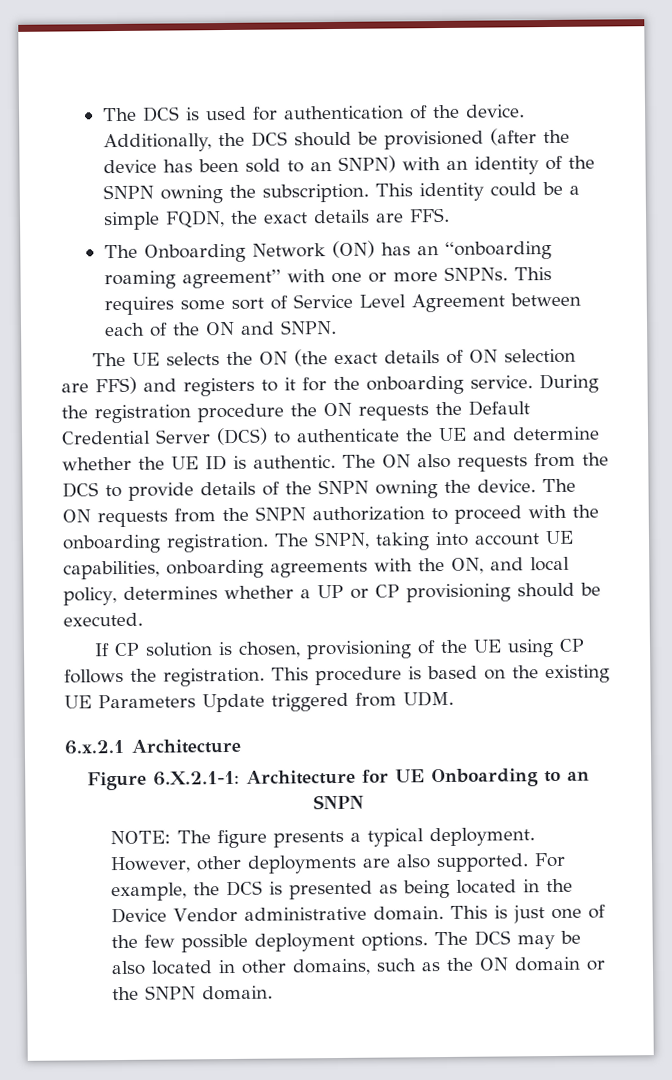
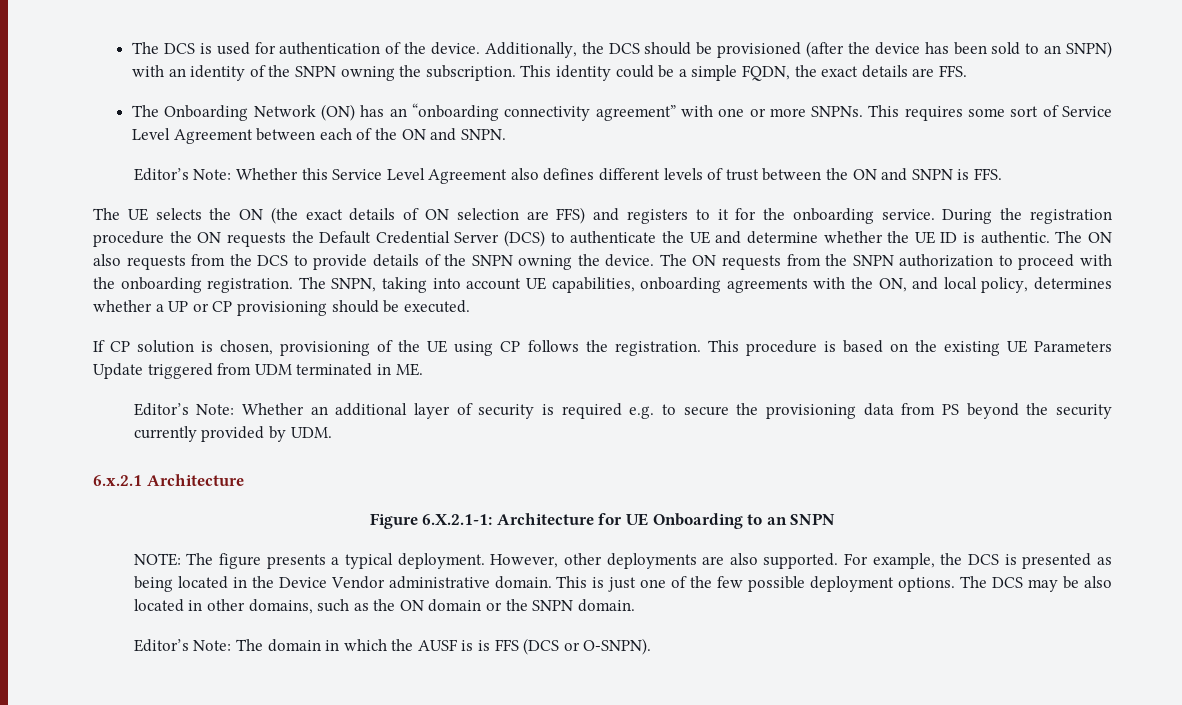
[103,270,176,290] roaming -> [504,106,591,121] connectivity
(337, 327) none -> [133,168,1002,184] // Editor’s Note: Whether this Service Level Agreement also defines different levels of trust between the ON and SNPN is FFS.
(397, 699) none -> [254,363,423,376] [133,403,1112,419] [133,426,286,442] UDM terminated in ME. // Editor’s Note: Whether an additional layer of security is required e.g. to secure the provisioning data from PS beyond the security currently provided by
(274, 993) none -> [133,638,652,655] // Editor’s Note: The domain in which the AUSF is is FFS (DCS or O-SNPN).

